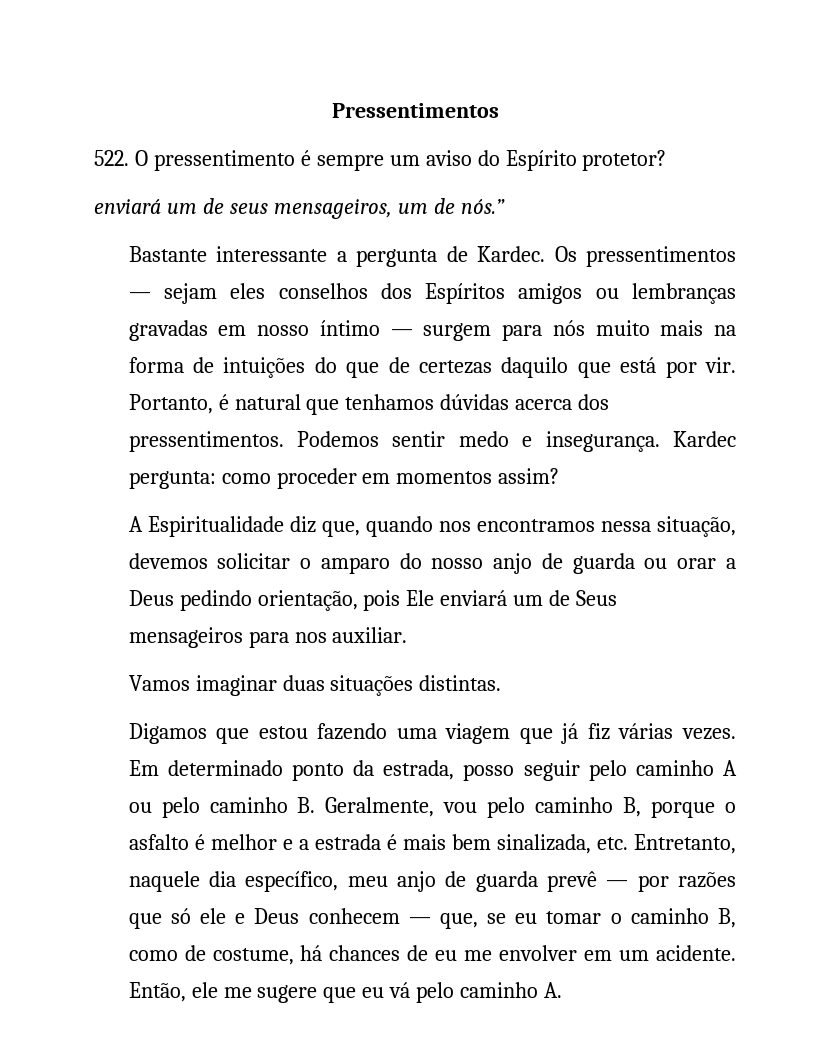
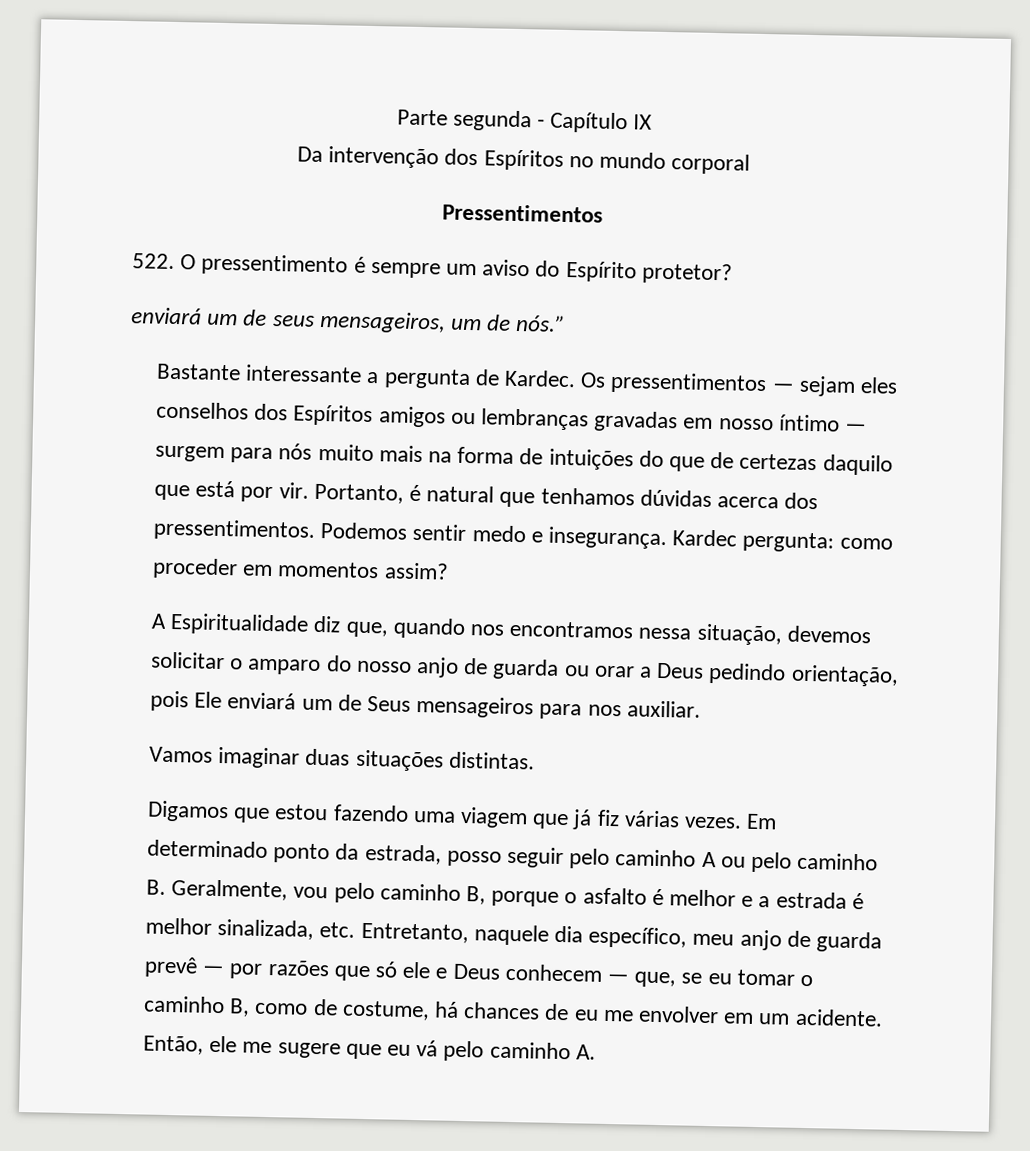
(331, 110) none -> [396,109,653,134] [296,146,751,175] Parte segunda - Capítulo IX // Da intervenção dos Espíritos no mundo corporal //
[402,834,491,850] mais bem -> [144,917,212,935] melhor

